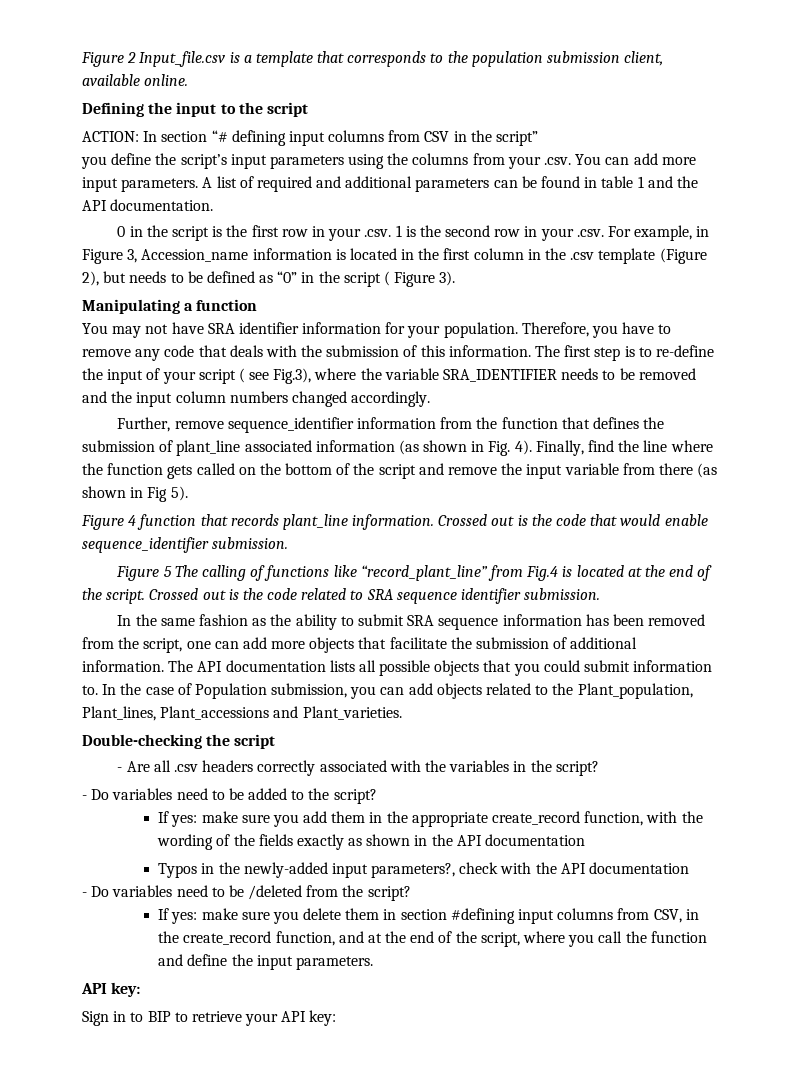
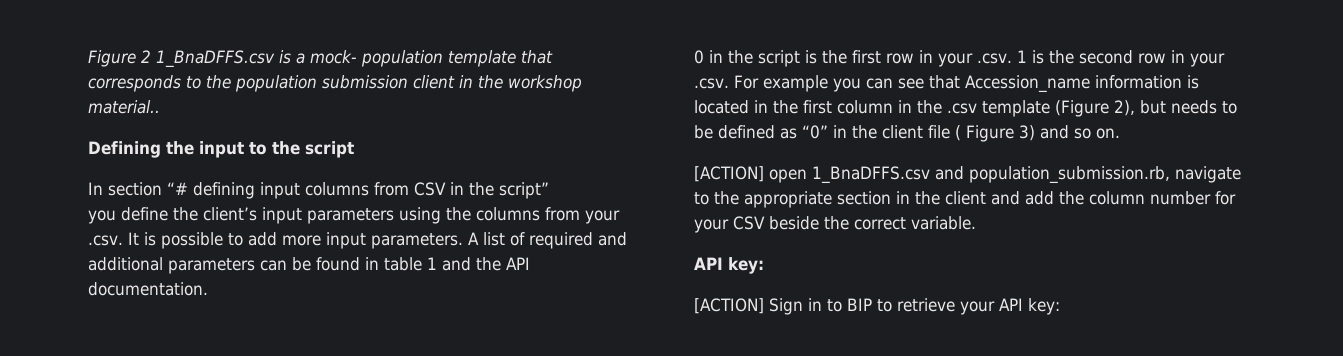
[139,51,226,67] Input_file.csv -> [156,50,275,68] 1_BnaDFFS.csv
(252, 59) none -> [310,50,443,67] mock- population
[624,51,664,66] [82,74,189,86] client, available online. -> [413,75,582,92] [88,100,160,114] client in the workshop material..
[82,131,139,142] ACTION: -> (354, 149) none
[180,154,227,169] script’s -> [203,207,257,221] client’s
[575,154,630,165] You can -> [127,232,243,249] It is possible to
[634,225,710,241] [82,249,138,264] example, in Figure 3, -> [762,75,960,92] example you can see that
[343,271,456,287] [82,299,258,314] [82,322,672,338] [82,345,714,361] [82,368,696,384] [82,391,431,407] [117,417,665,433] [82,440,713,456] [82,463,718,479] [82,486,188,502] [81,514,708,530] [82,537,289,553] [116,565,713,581] [82,588,601,604] [117,614,706,630] [82,637,638,653] [82,660,713,676] [82,683,693,699] [82,706,402,721] [82,734,276,749] [117,760,599,776] [82,788,377,804] [158,811,703,827] [157,834,585,850] [158,862,689,878] [82,885,411,901] [158,908,699,924] [158,931,707,947] [158,954,373,970] script ( Figure 3). // Manipulating a function // You may not have SRA identifier information for your population. Therefore, you have to remove any code that deals with the submission of this information. The first step is to re-define the input of your script ( see Fig.3), where the variable SRA_IDENTIFIER needs to be removed and the input column numbers changed accordingly. // Further, remove sequence_identifier information from the function that defines the submission of plant_line associated information (as shown in Fig. 4). Finally, find the line where the function gets called on the bottom of the script and remove the input variable from there (as shown in Fig 5). // Figure 4 function that records plant_line information. Crossed out is the code that would enable sequence_identifier submission. // Figure 5 The calling of functions like “record_plant_line” from Fig.4 is located at the end of the script. Crossed out is the code related to SRA sequence identifier submission. // In the same fashion as the ability to submit SRA sequence information has been removed from the script, one can add more objects that facilitate the submission of additional information. The API documentation lists all possible objects that you could submit information to. In the case of Population submission, you can add objects related to the Plant_population, Plant_lines, Plant_accessions and Plant_varieties. // Double-checking the script // - Are all .csv headers correctly associated with the variables in the script? // - Do variables need to be added to the script? // If yes: make sure you add them in the appropriate create_record function, with the wording of the fields exactly as shown in the API documentation // Typos in the newly-added input parameters?, check with the API documentation // - Do variables need to be /deleted from the script? // If yes: make sure you delete them in section #defining input columns from CSV, in the create_record function, and at the end of the script, where you call the function and define the input parameters. -> [882,125,1120,142] [694,166,1241,184] [694,191,1236,208] [694,216,976,233] client file ( Figure 3) and so on. // [ACTION] open 1_BnaDFFS.csv and population_submission.rb, navigate to the appropriate section in the client and add the column number for your CSV beside the correct variable.
(141, 989) none -> [694,298,764,314] [ACTION]

